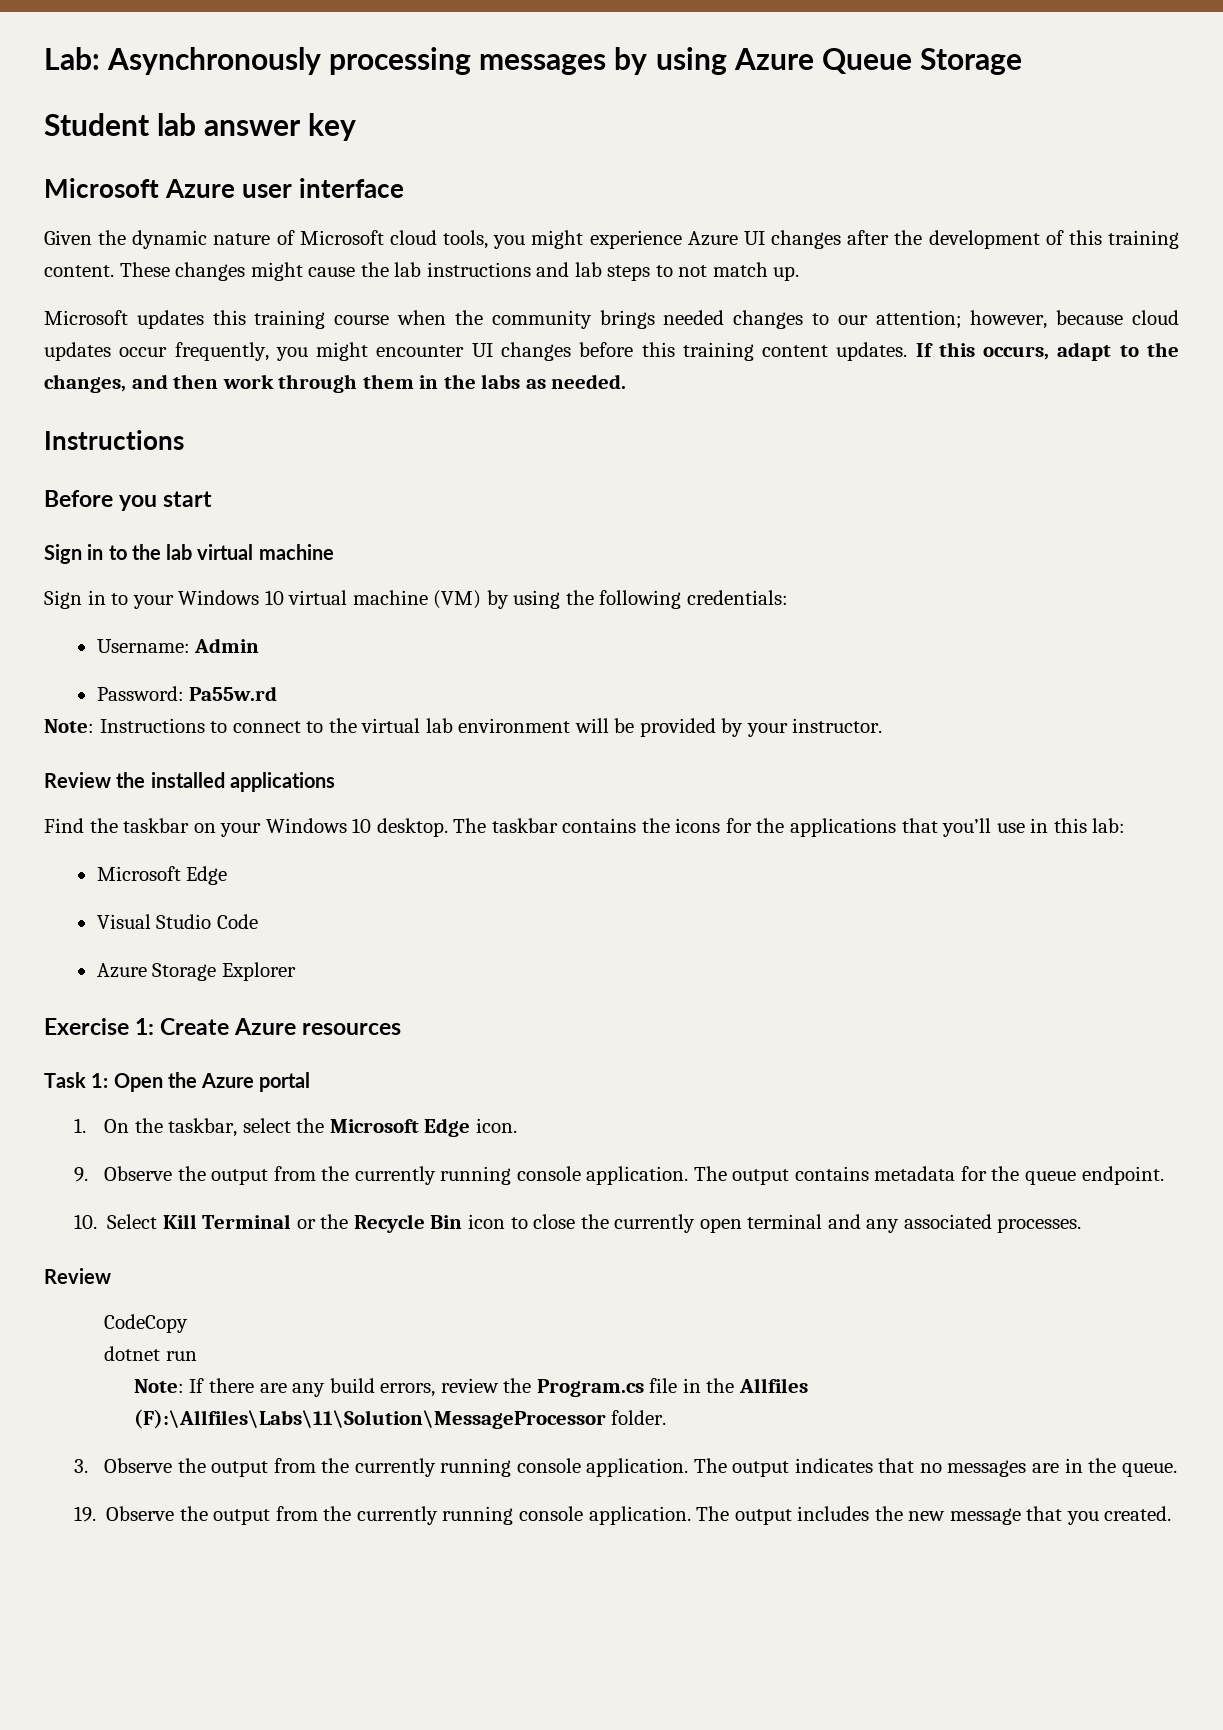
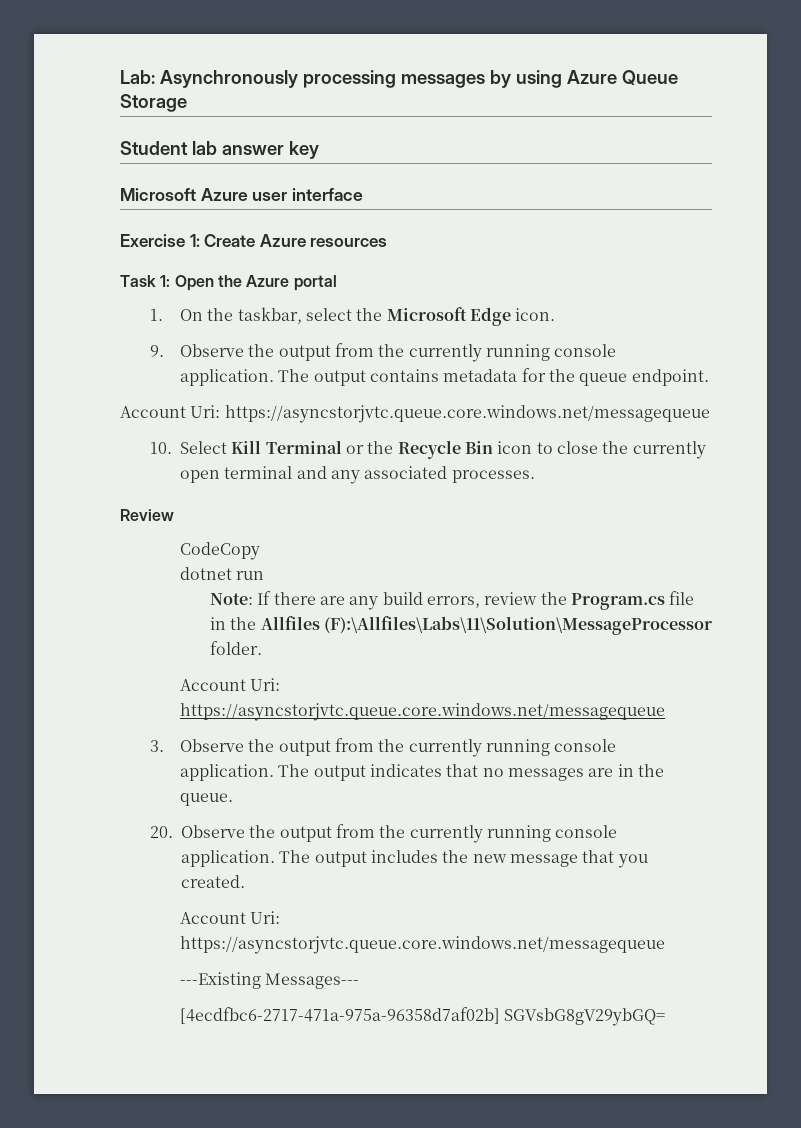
[44,230,1179,249] [44,262,800,281] [44,310,1179,329] [44,342,1180,361] [44,374,627,393] [44,430,184,450] [44,490,213,511] [44,544,334,564] [44,590,788,609] [96,638,260,653] [96,686,278,701] [44,718,883,737] [44,772,335,792] [44,818,1126,837] [96,866,228,885] [96,914,258,929] [96,962,296,981] // Given the dynamic nature of Microsoft cloud tools, you might experience Azure UI changes after the development of this training content. These changes might cause the lab instructions and lab steps to not match up. // Microsoft updates this training course when the community brings needed changes to our attention; however, because cloud updates occur frequently, you might encounter UI changes before this training content updates. If this occurs, adapt to the changes, and then work through them in the labs as needed. // Instructions // Before you start // Sign in to the lab virtual machine // Sign in to your Windows 10 virtual machine (VM) by using the following credentials: // Username: Admin // Password: Pa55w.rd // Note: Instructions to connect to the virtual lab environment will be provided by your instructor. // Review the installed applications // Find the taskbar on your Windows 10 desktop. The taskbar contains the icons for the applications that you’ll use in this lab: // Microsoft Edge // Visual Studio Code // Azure Storage Explorer -> (364, 194) none
(1164, 1175) none -> [120,405,710,423] // Account Uri: https://asyncstorjvtc.queue.core.windows.net/messagequeue
(667, 1417) none -> [179,678,281,691] [179,703,665,721] // Account Uri: https://asyncstorjvtc.queue.core.windows.net/messagequeue
[73,1506,96,1522] 19. -> [149,826,173,838] 20.
(1172, 1513) none -> [179,911,281,924] [179,936,665,954] [179,972,360,989] [179,1007,666,1026] // Account Uri: https://asyncstorjvtc.queue.core.windows.net/messagequeue // ---Existing Messages--- // [4ecdfbc6-2717-471a-975a-96358d7af02b] SGVsbG8gV29ybGQ=

